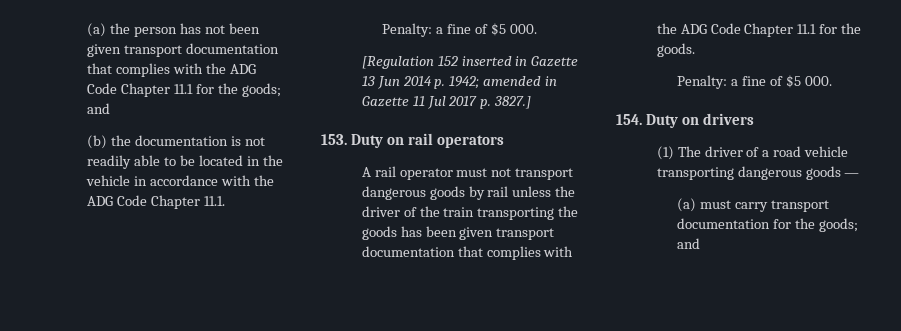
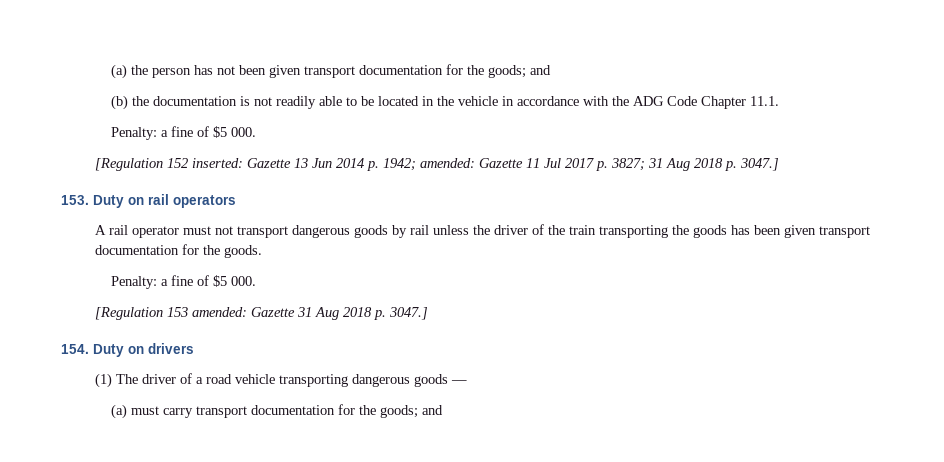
[87,63,256,77] [87,83,193,97] that complies with the ADG Code Chapter 11.1 -> (444, 70) none
[461,56,528,66] inserted in -> [191,158,243,168] inserted:
[483,76,558,86] amended in -> [419,158,475,168] amended:
[494,96,532,109] 3827.] -> [610,158,779,171] 3827; 31 Aug 2018 p. 3047.]
[457,246,574,260] [656,23,817,37] that complies with the ADG Code Chapter 11.1 -> (179, 250) none
(832, 81) none -> [94,307,428,320] // [Regulation 153 amended: Gazette 31 Aug 2018 p. 3047.]

